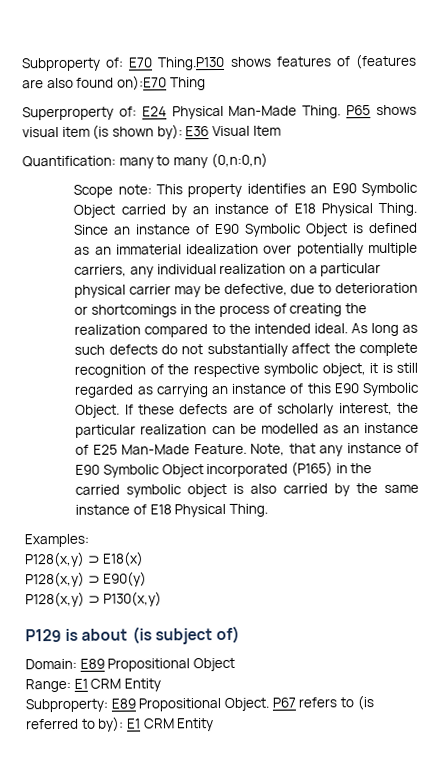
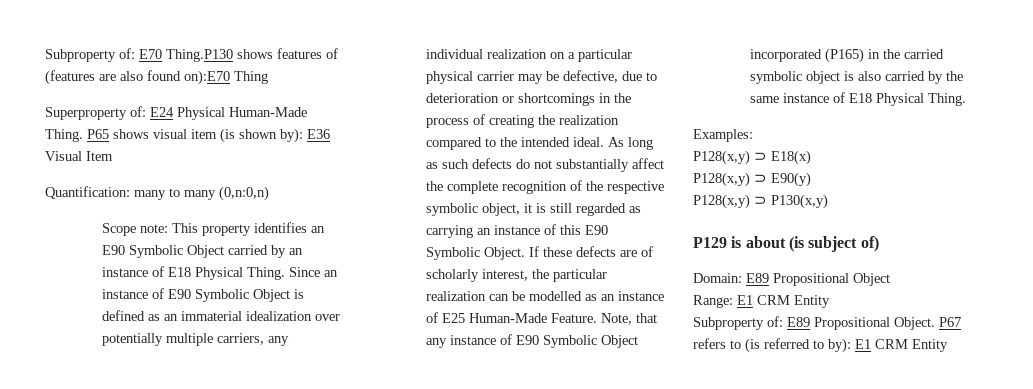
[228,105,298,116] Man-Made -> [229,107,307,117] Human-Made
[121,444,191,455] Man-Made -> [468,313,547,323] Human-Made
[25,698,108,713] Subproperty: -> [693,316,783,330] Subproperty of:

